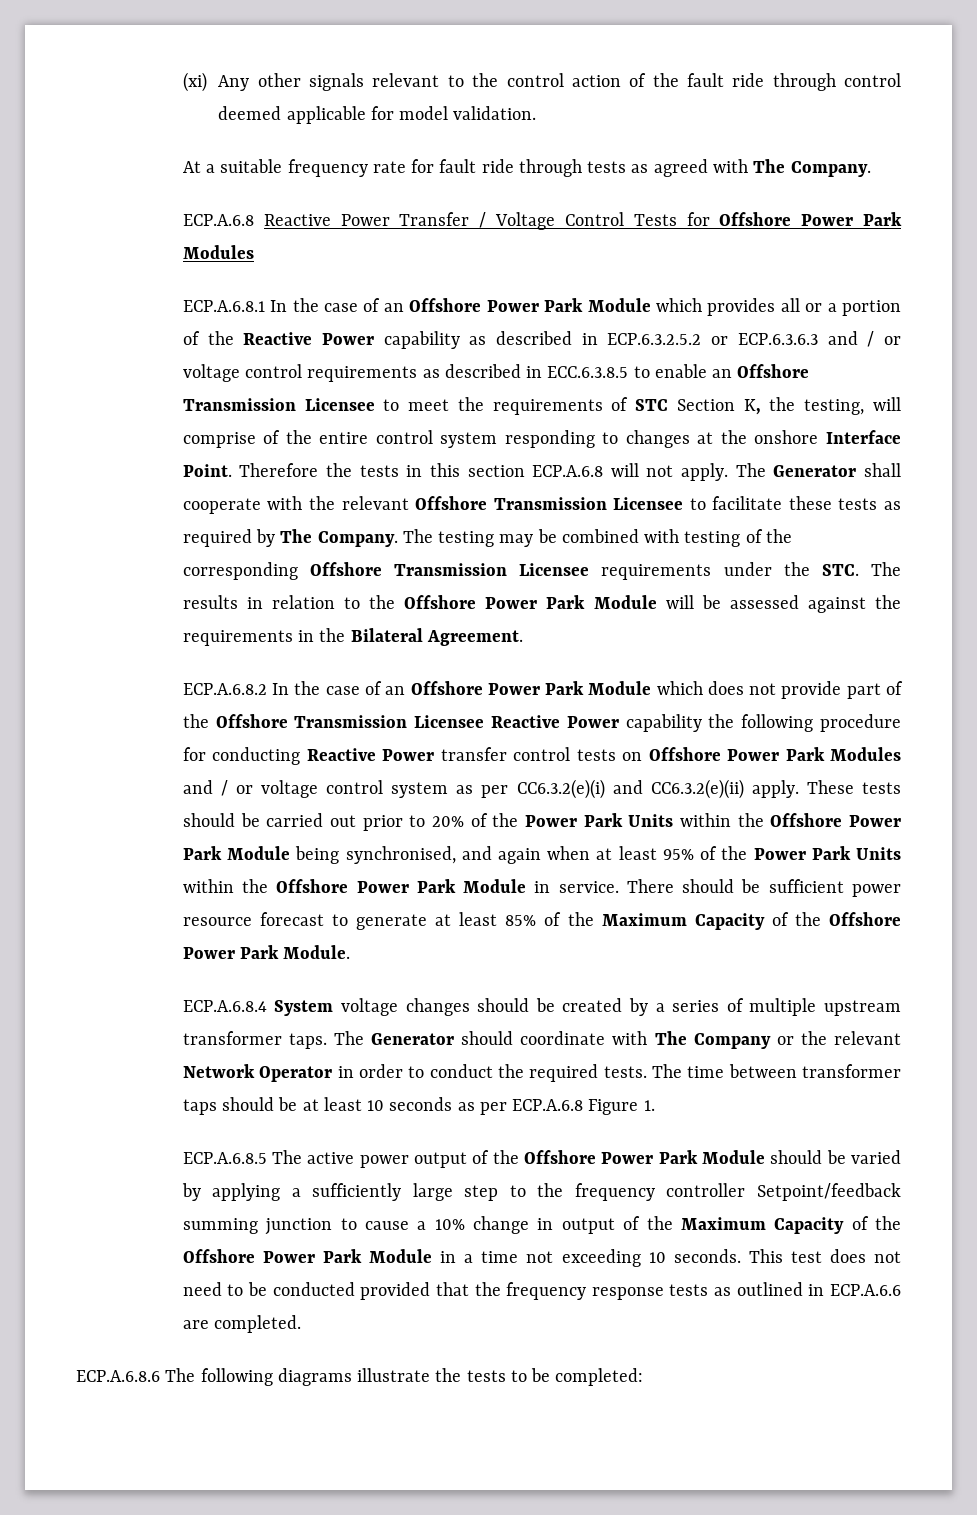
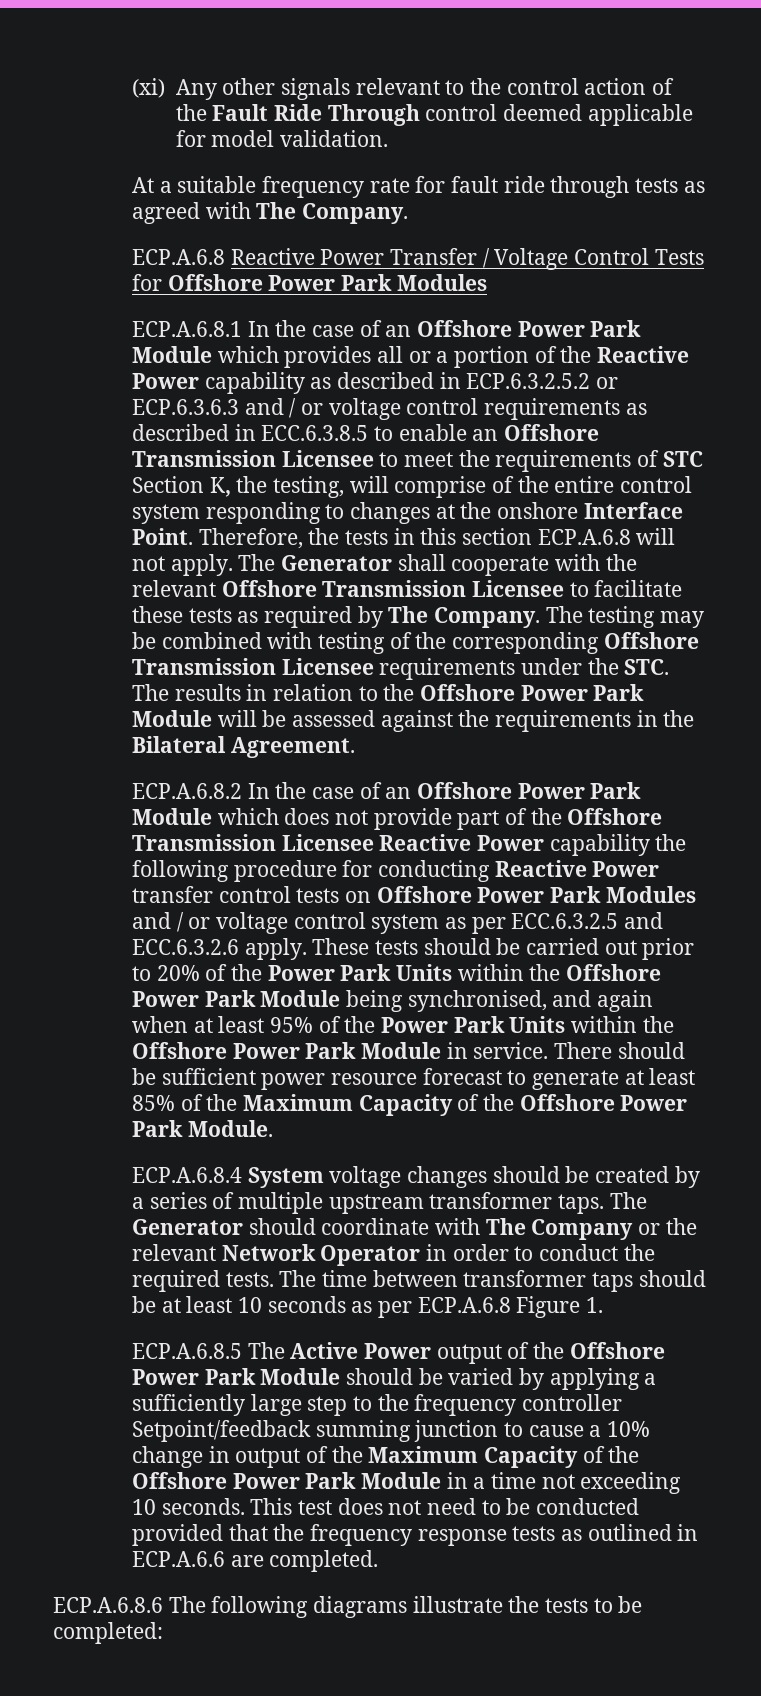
[686,73,836,91] fault ride through -> [212,104,420,126] Fault Ride Through
[239,463,319,477] Therefore -> [198,528,303,549] Therefore,
[516,779,744,799] CC6.3.2(e)(i) and CC6.3.2(e)(ii) -> [511,912,664,929] [132,939,240,955] ECC.6.3.2.5 and ECC.6.3.2.6
[307,1152,409,1168] active power -> [290,1342,432,1359] Active Power

